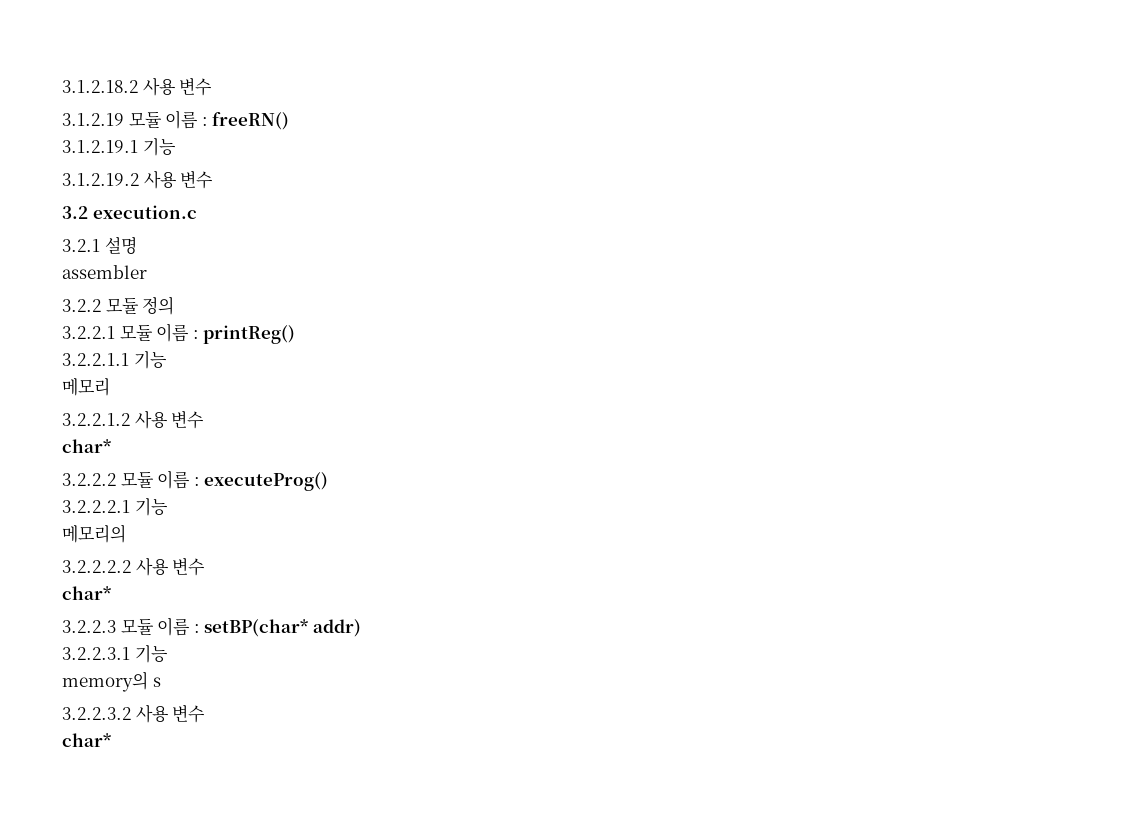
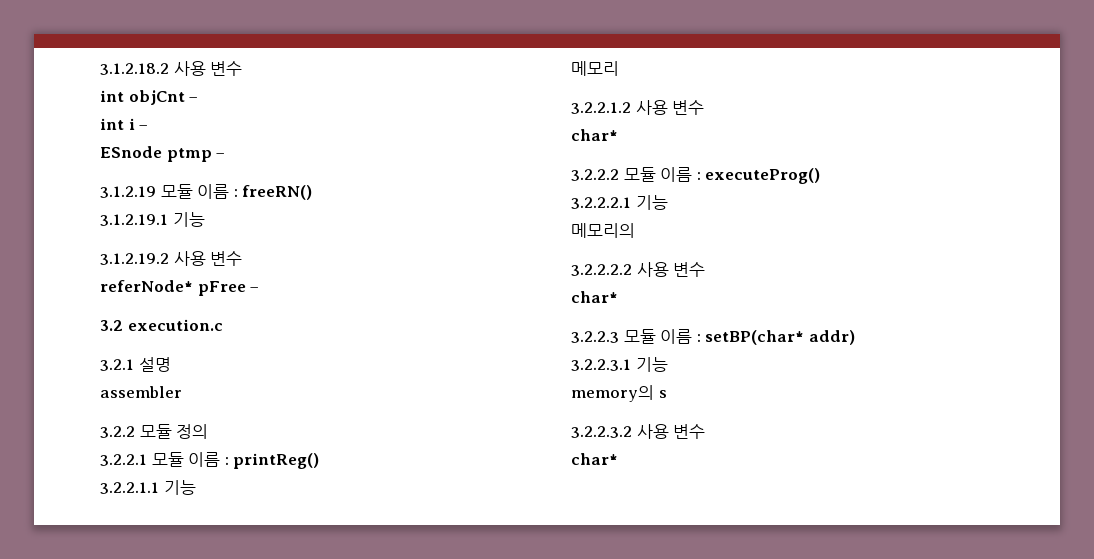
(213, 86) none -> [100,90,199,105] [100,118,149,130] [100,146,226,162] // int objCnt – // int i – // ESnode ptmp –
(214, 179) none -> [100,280,260,296] // referNode* pFree –

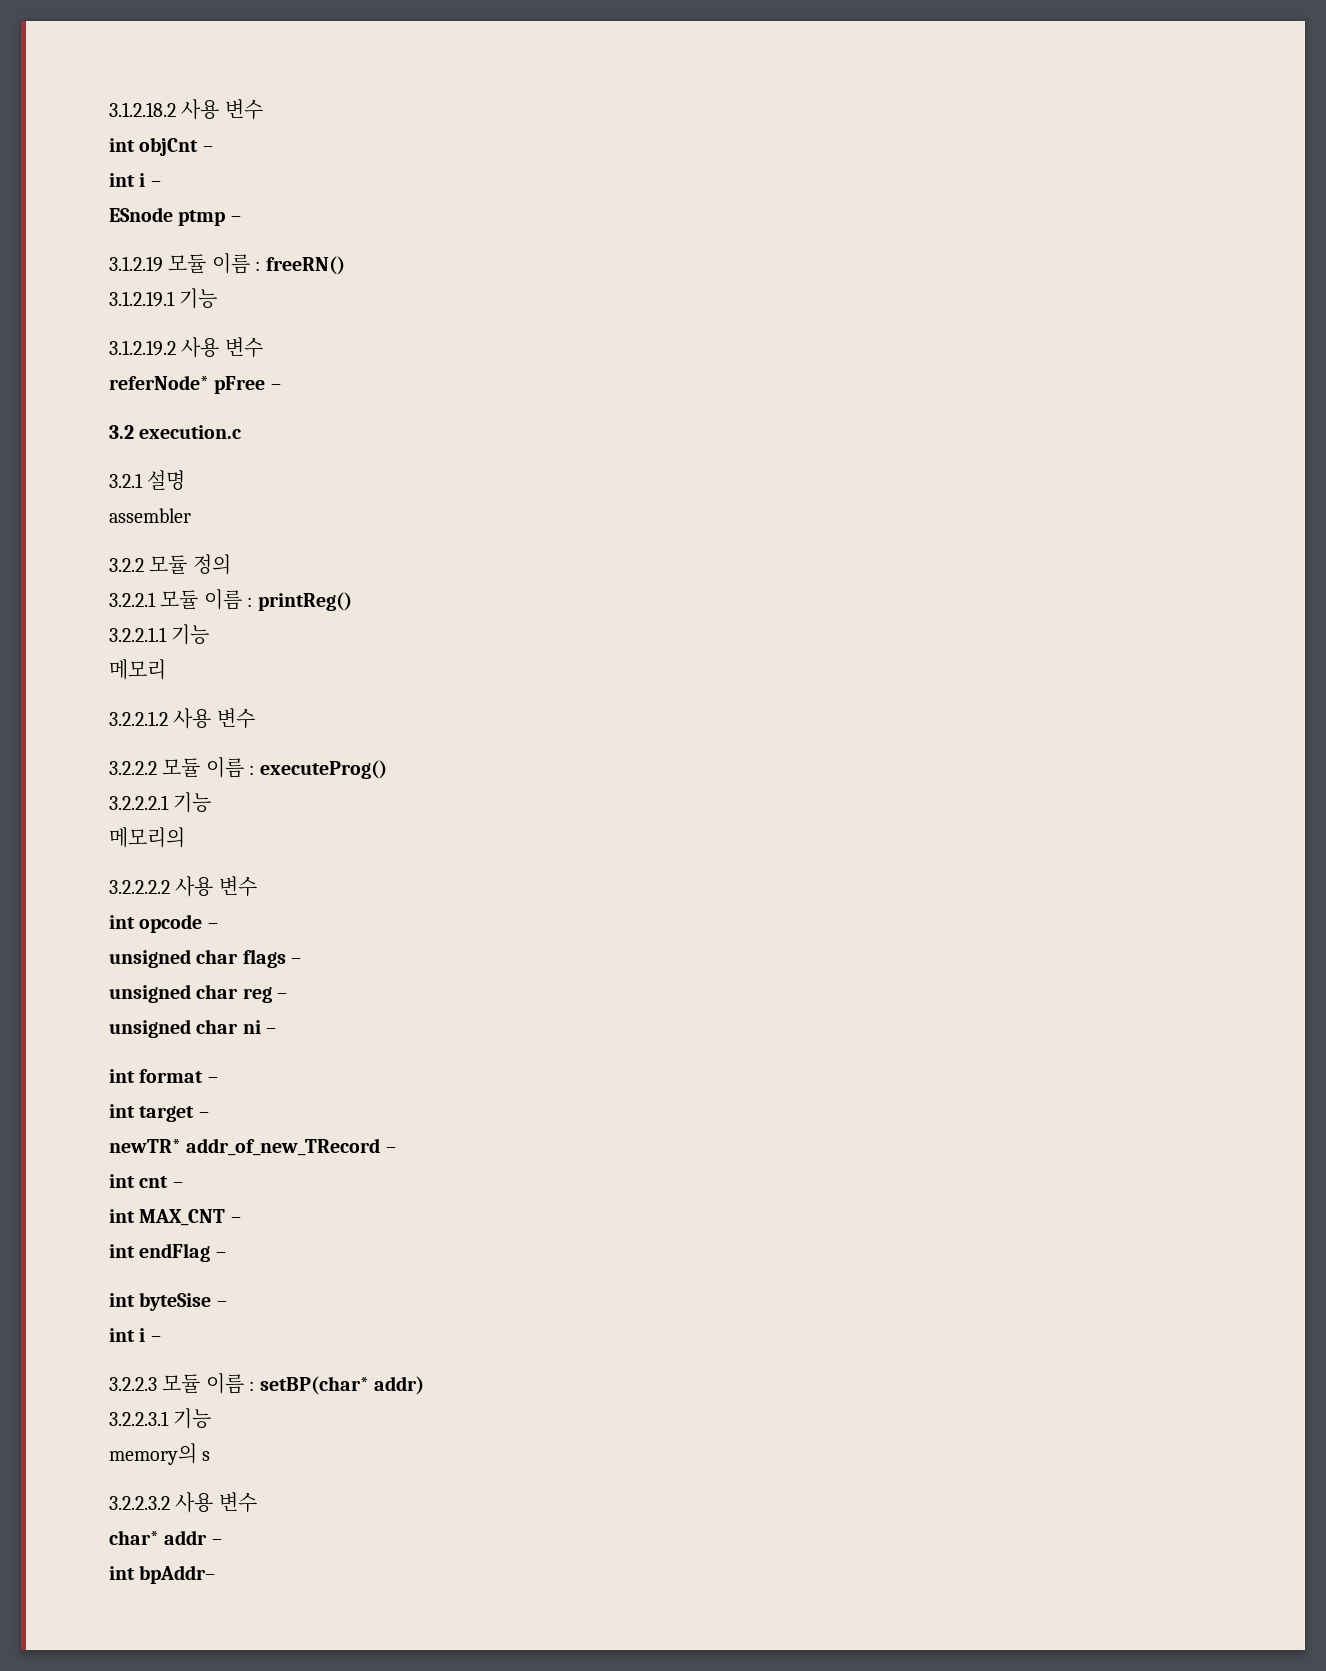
[571,129,618,141] // char* -> (255, 718) none
[571,291,618,303] char* -> [109,914,218,933] [109,949,302,968] [109,984,288,1003] [109,1019,277,1038] [109,1069,218,1083] [109,1104,209,1122] [109,1138,396,1156] [109,1174,183,1188] [109,1209,241,1226] [109,1243,226,1262] [109,1292,227,1311] [109,1328,161,1342] int opcode – // unsigned char flags – // unsigned char reg – // unsigned char ni – // int format – // int target – // newTR* addr_of_new_TRecord – // int cnt – // int MAX_CNT – // int endFlag – // int byteSise – // int i –
(618, 459) none -> [164,1530,222,1545] [109,1565,216,1584] addr – // int bpAddr–

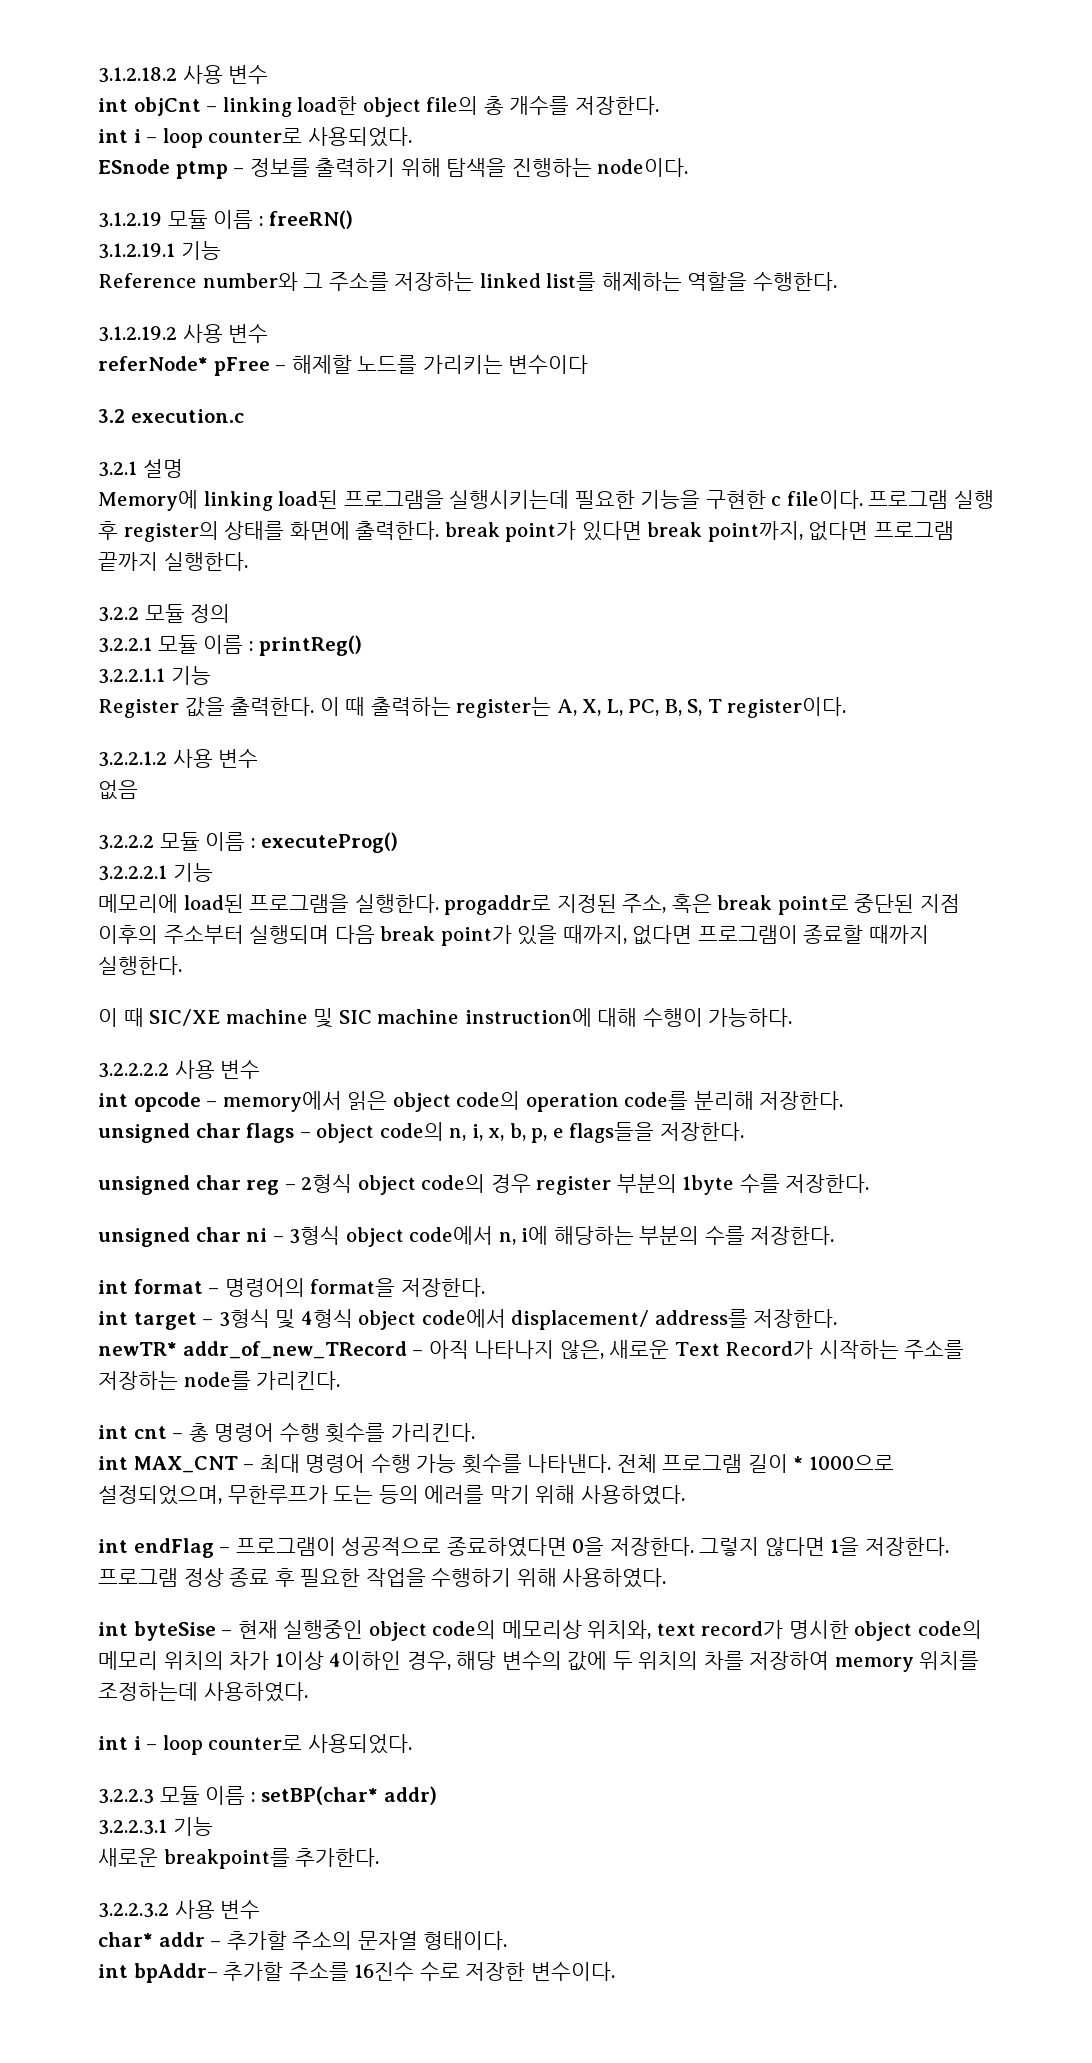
[109,173,161,187] // int i – -> [222,96,659,117] [98,127,412,148] linking load한 object file의 총 개수를 저장한다. // int i – loop counter로 사용되었다.
(241, 219) none -> [249,158,689,177] 정보를 출력하기 위해 탐색을 진행하는 node이다.
(218, 298) none -> [98,272,837,291] // Reference number와 그 주소를 저장하는 linked list를 해제하는 역할을 수행한다.
(281, 387) none -> [291,355,589,374] 해제할 노드를 가리키는 변수이다
[109,508,191,523] assembler -> [98,490,994,511] [98,521,954,542] [98,552,248,571] Memory에 linking load된 프로그램을 실행시키는데 필요한 기능을 구현한 c file이다. 프로그램 실행 후 register의 상태를 화면에 출력한다. break point가 있다면 break point까지, 없다면 프로그램 끝까지 실행한다.
[109,659,166,680] 메모리 -> [98,697,847,718] Register 값을 출력한다. 이 때 출력하는 register는 A, X, L, PC, B, S, T register이다.
(255, 718) none -> [98,780,138,800] // 없음
[109,827,185,848] 메모리의 -> [98,894,960,915] [98,925,929,946] [98,956,182,975] [98,1008,793,1028] 메모리에 load된 프로그램을 실행한다. progaddr로 지정된 주소, 혹은 break point로 중단된 지점 이후의 주소부터 실행되며 다음 break point가 있을 때까지, 없다면 프로그램이 종료할 때까지 실행한다. // 이 때 SIC/XE machine 및 SIC machine instruction에 대해 수행이 가능하다.
[109,949,302,968] [109,984,288,1003] [109,1019,277,1038] // unsigned char flags – // unsigned char reg – // unsigned char ni – -> [222,1091,844,1112] [98,1122,744,1143] [98,1174,870,1195] [98,1226,835,1247] memory에서 읽은 object code의 operation code를 분리해 저장한다. // unsigned char flags – object code의 n, i, x, b, p, e flags들을 저장한다. // unsigned char reg – 2형식 object code의 경우 register 부분의 1byte 수를 저장한다. // unsigned char ni – 3형식 object code에서 n, i에 해당하는 부분의 수를 저장한다.
(218, 1080) none -> [224,1278,485,1297] 명령어의 format을 저장한다.
[109,1138,396,1156] [109,1174,183,1188] [109,1209,241,1226] [109,1243,226,1262] [109,1292,227,1311] [109,1328,161,1342] // newTR* addr_of_new_TRecord – // int cnt – // int MAX_CNT – // int endFlag – // int byteSise – // int i – -> [218,1309,838,1330] [98,1340,965,1359] [98,1371,341,1390] [98,1423,475,1443] [98,1454,894,1474] [98,1485,685,1505] [98,1537,949,1558] [98,1568,667,1588] [98,1620,982,1641] [98,1651,980,1672] [98,1682,308,1702] [98,1734,412,1755] 3형식 및 4형식 object code에서 displacement/ address를 저장한다. // newTR* addr_of_new_TRecord – 아직 나타나지 않은, 새로운 Text Record가 시작하는 주소를 저장하는 node를 가리킨다. // int cnt – 총 명령어 수행 횟수를 가리킨다. // int MAX_CNT – 최대 명령어 수행 가능 횟수를 나타낸다. 전체 프로그램 길이 * 1000으로 설정되었으며, 무한루프가 도는 등의 에러를 막기 위해 사용하였다. // int endFlag – 프로그램이 성공적으로 종료하였다면 0을 저장한다. 그렇지 않다면 1을 저장한다. 프로그램 정상 종료 후 필요한 작업을 수행하기 위해 사용하였다. // int byteSise – 현재 실행중인 object code의 메모리상 위치와, text record가 명시한 object code의 메모리 위치의 차가 1이상 4이하인 경우, 해당 변수의 값에 두 위치의 차를 저장하여 memory 위치를 조정하는데 사용하였다. // int i – loop counter로 사용되었다.
[109,1443,211,1465] memory의 s -> [98,1848,380,1869] 새로운 breakpoint를 추가한다.
[109,1565,216,1584] // int bpAddr– -> [226,1931,508,1950] [98,1962,615,1983] 추가할 주소의 문자열 형태이다. // int bpAddr– 추가할 주소를 16진수 수로 저장한 변수이다.

